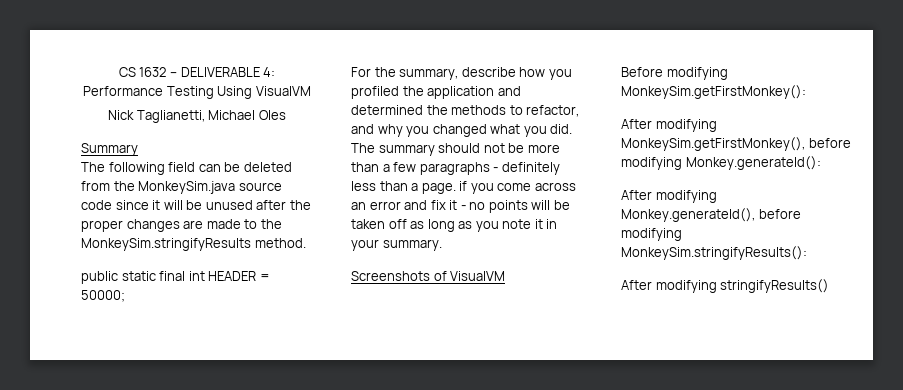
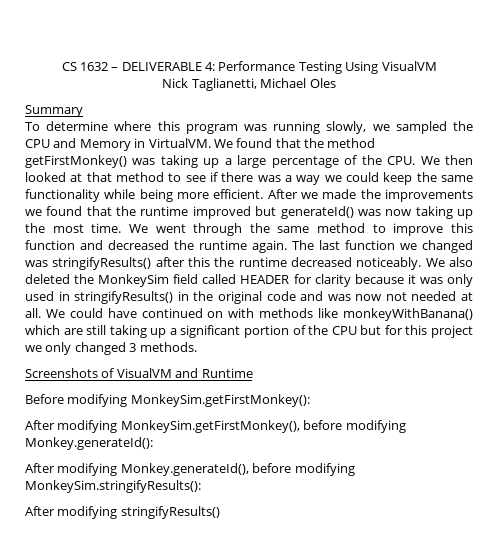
[81,162,292,175] [81,181,282,194] [81,200,311,210] [81,219,282,232] [81,238,306,251] [81,271,270,284] [81,290,125,302] [351,67,572,80] [351,86,521,99] [351,105,580,117] [351,124,573,137] [351,143,560,156] [351,162,560,175] [351,181,576,194] [351,200,570,213] [351,219,558,232] [351,239,442,251] The following field can be deleted from the MonkeySim.java source code since it will be unused after the proper changes are made to the MonkeySim.stringifyResults method. // public static final int HEADER = 50000; // For the summary, describe how you profiled the application and determined the methods to refactor, and why you changed what you did. The summary should not be more than a few paragraphs - definitely less than a page. if you come across an error and fix it - no points will be taken off as long as you note it in your summary. -> [25,121,473,134] [25,138,376,151] [25,155,473,168] [25,172,473,185] [25,189,473,202] [25,206,474,219] [25,223,473,236] [25,240,473,253] [25,257,473,270] [25,274,473,287] [25,291,473,304] [25,308,473,321] [25,325,473,338] [25,342,197,355] To determine where this program was running slowly, we sampled the CPU and Memory in VirtualVM. We found that the method getFirstMonkey() was taking up a large percentage of the CPU. We then looked at that method to see if there was a way we could keep the same functionality while being more efficient. After we made the improvements we found that the runtime improved but generateId() was now taking up the most time. We went through the same method to improve this function and decreased the runtime again. The last function we changed was stringifyResults() after this the runtime decreased noticeably. We also deleted the MonkeySim field called HEADER for clarity because it was only used in stringifyResults() in the original code and was now not needed at all. We could have continued on with methods like monkeyWithBanana() which are still taking up a significant portion of the CPU but for this project we only changed 3 methods.
(506, 276) none -> [175,368,253,378] and Runtime

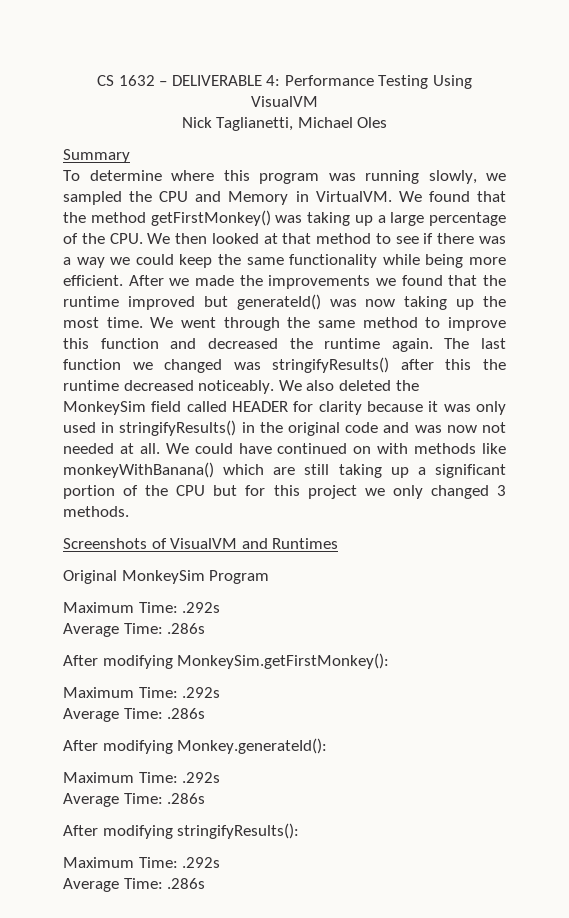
[201,368,253,378] [25,394,310,407] [25,420,406,433] [25,437,153,450] [25,463,355,476] [25,480,201,493] [25,506,220,519] Runtime // Before modifying MonkeySim.getFirstMonkey(): // After modifying MonkeySim.getFirstMonkey(), before modifying Monkey.generateId(): // After modifying Monkey.generateId(), before modifying MonkeySim.stringifyResults(): // After modifying stringifyResults() -> [272,538,339,549] [63,570,270,584] [63,602,221,613] [63,623,206,637] [63,653,390,669] [63,687,221,698] [63,708,206,722] [63,738,328,754] [63,772,221,783] [63,793,206,807] [63,823,300,839] [63,857,221,868] [63,878,206,892] Runtimes // Original MonkeySim Program // Maximum Time: .292s // Average Time: .286s // After modifying MonkeySim.getFirstMonkey(): // Maximum Time: .292s // Average Time: .286s // After modifying Monkey.generateId(): // Maximum Time: .292s // Average Time: .286s // After modifying stringifyResults(): // Maximum Time: .292s // Average Time: .286s

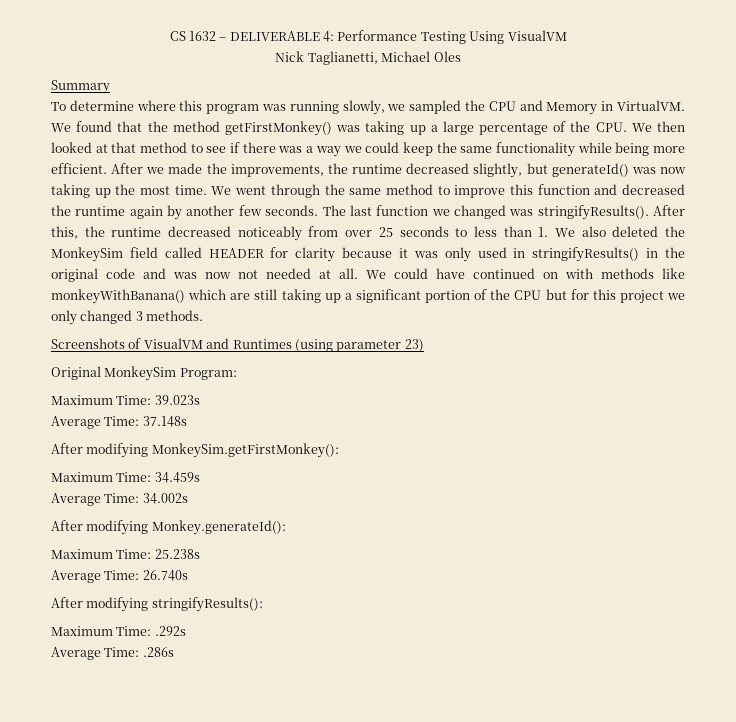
[268,275,507,289] [63,296,195,310] improvements we found that the runtime improved -> [230,163,523,178] improvements, the runtime decreased slightly,
[391,338,433,352] again. -> [129,205,319,220] again by another few seconds.
[272,357,506,373] [63,380,275,394] stringifyResults() after this the runtime decreased noticeably. -> [537,205,685,220] [51,226,549,241] stringifyResults(). After this, the runtime decreased noticeably from over 25 seconds to less than 1.
(339, 543) none -> [294,339,424,352] (using parameter 23)
[209,570,270,584] [63,602,221,613] [63,623,206,637] Program // Maximum Time: .292s // Average Time: .286s -> [179,368,237,380] [51,395,200,405] [51,416,187,429] Program: // Maximum Time: 39.023s // Average Time: 37.148s
[182,687,221,698] [63,708,206,722] .292s // Average Time: .286s -> [154,472,200,483] [51,493,188,506] 34.459s // Average Time: 34.002s
[182,772,221,783] [63,793,206,807] .292s // Average Time: .286s -> [154,549,200,559] [51,570,188,583] 25.238s // Average Time: 26.740s

